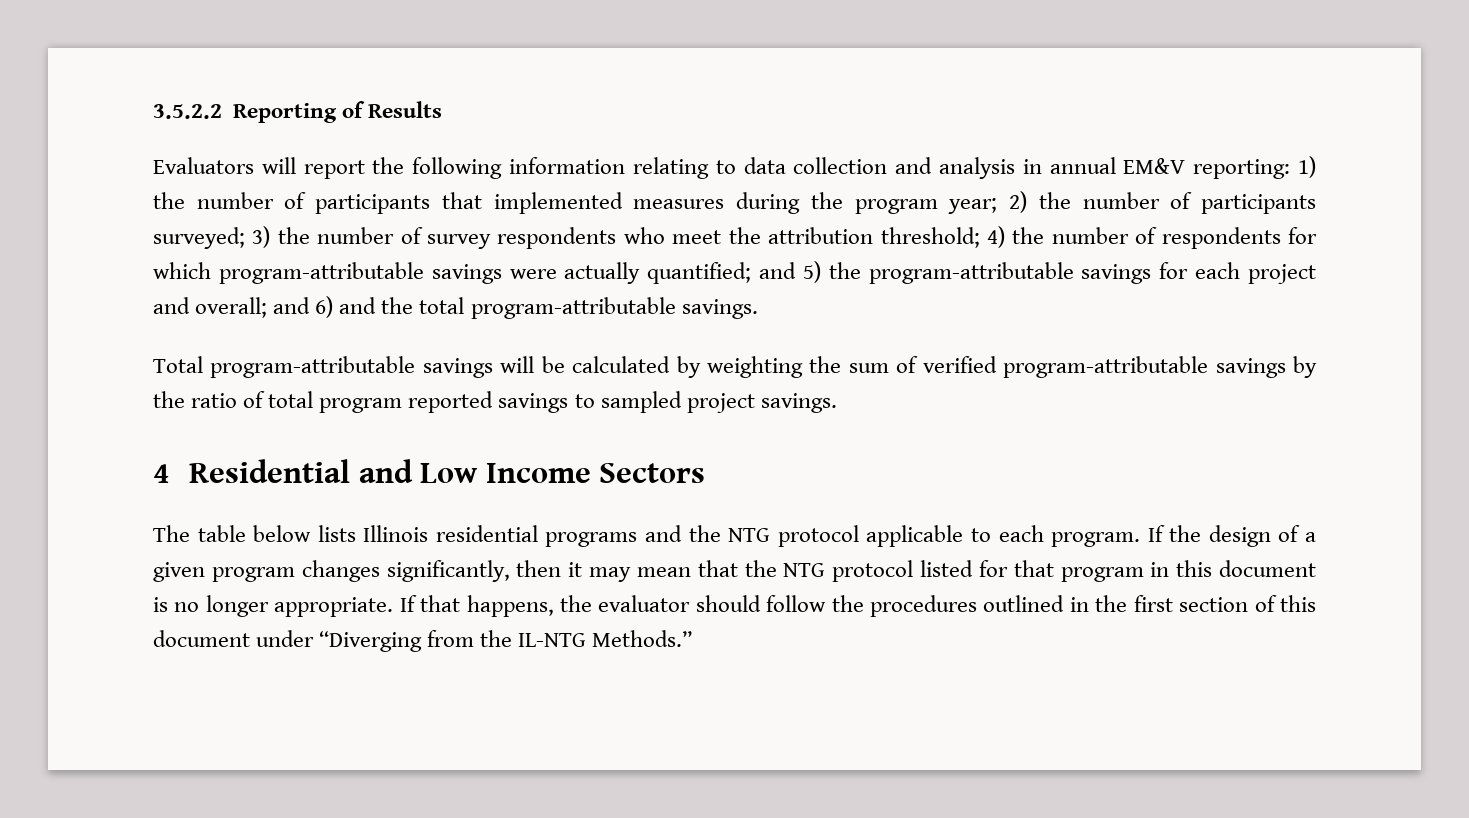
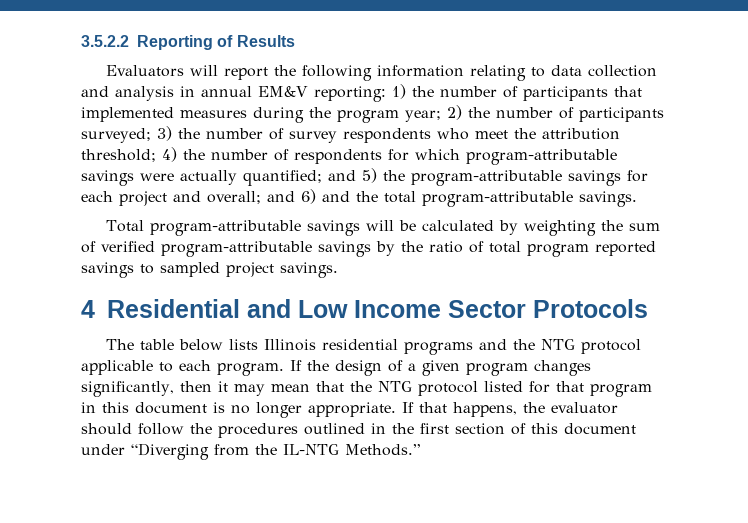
[599,463,706,483] Sectors -> [447,299,648,318] Sector Protocols

